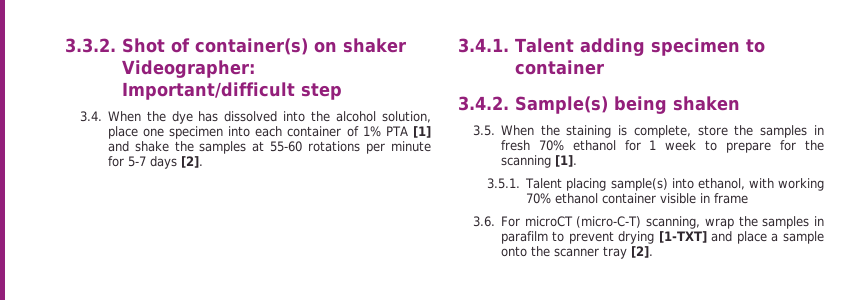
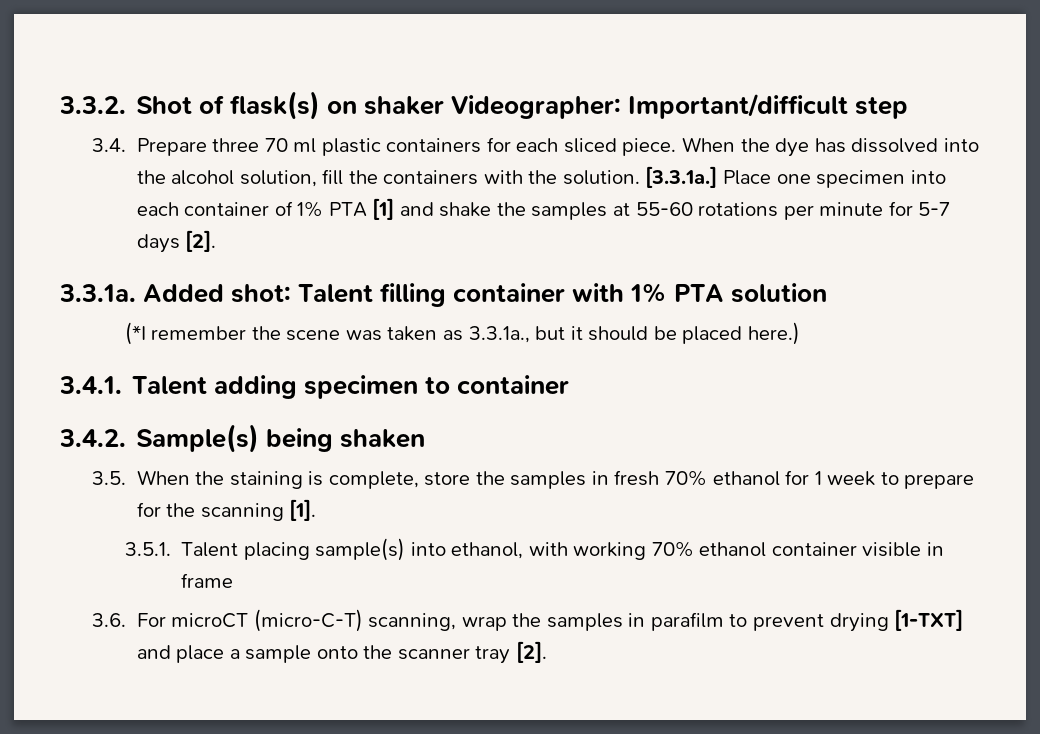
[195,38,309,55] container(s) -> [230,91,321,120] flask(s)
(102, 116) none -> [136,137,677,156] Prepare three 70 ml plastic containers for each sliced piece.
[107,126,138,139] place -> [322,166,771,188] fill the containers with the solution. [3.3.1a.] Place
(203, 162) none -> [59,283,828,307] [124,322,800,345] // 3.3.1a. Added shot: Talent filling container with 1% PTA solution // (*I remember the scene was taken as 3.3.1a., but it should be placed here.)

